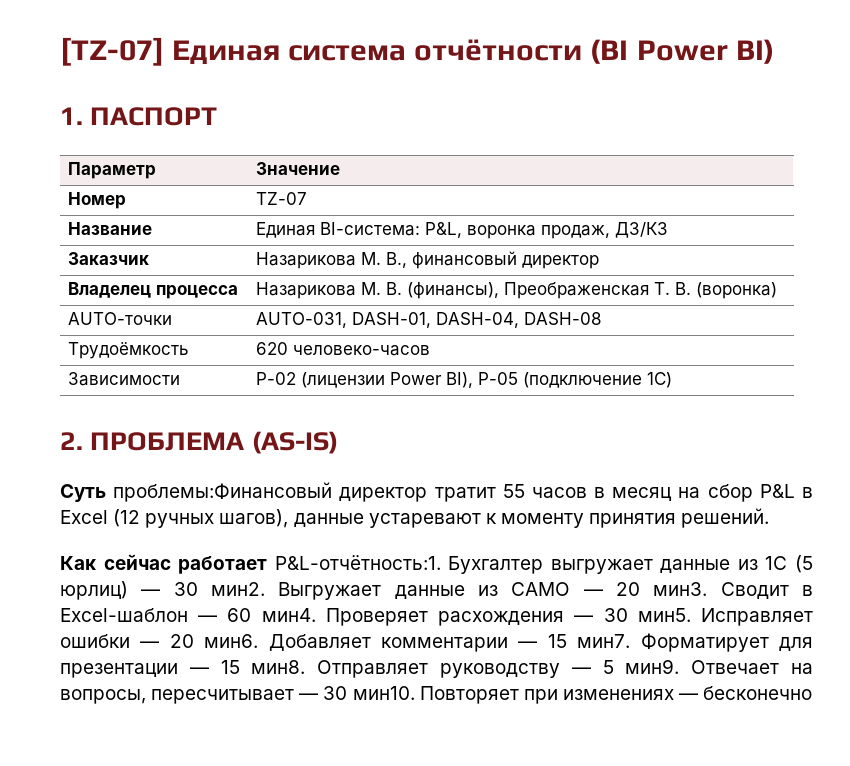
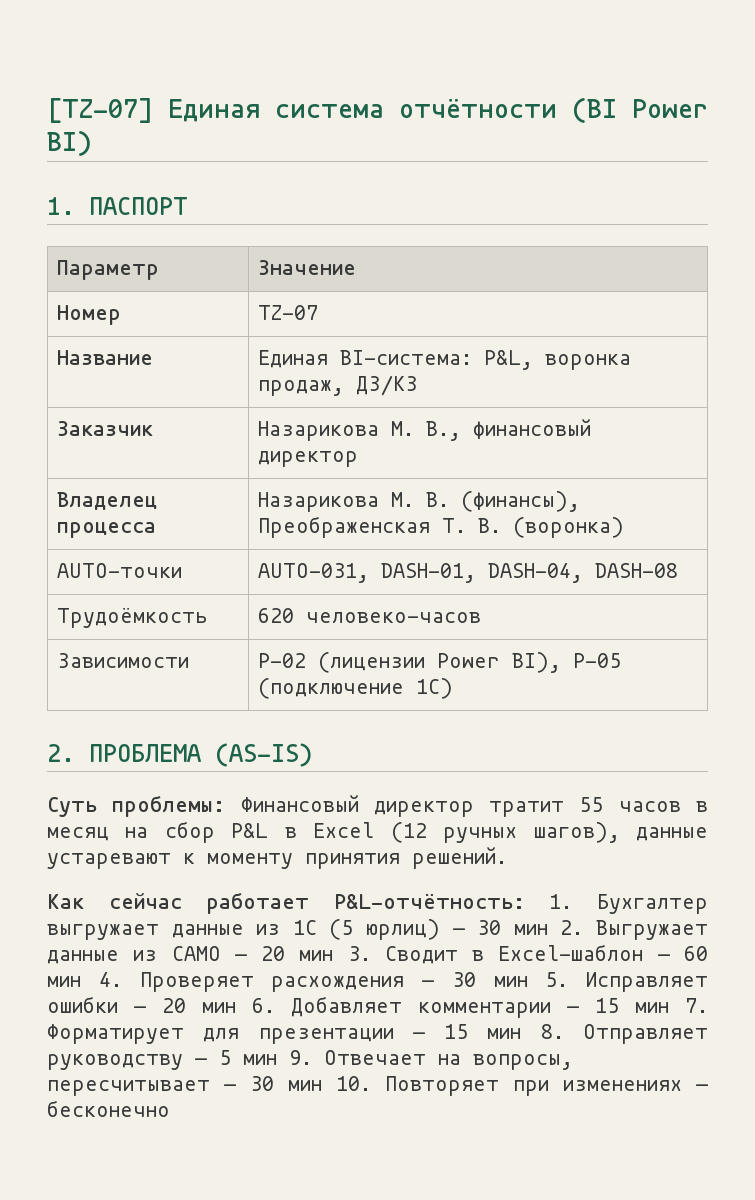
[113,482,333,502] проблемы:Финансовый -> [112,795,359,817] проблемы: Финансовый
[274,555,441,570] P&L-отчётность:1. -> [333,894,573,909] P&L-отчётность: 1.
[211,582,265,596] мин2. -> [513,920,584,935] мин 2.
[653,582,708,596] мин3. -> [299,946,371,961] мин 3.
[261,608,316,622] мин4. -> [47,972,122,987] мин 4.
[637,608,691,622] мин5. -> [493,972,569,987] мин 5.
[204,634,259,648] мин6. -> [202,998,275,1013] мин 6.
[577,634,631,648] мин7. -> [635,998,708,1013] мин 7.
[251,660,306,674] мин8. -> [487,1024,564,1039] мин 8.
[625,659,680,674] мин9. -> [243,1050,312,1065] мин 9.
[352,686,415,700] мин10. -> [288,1076,371,1091] мин 10.

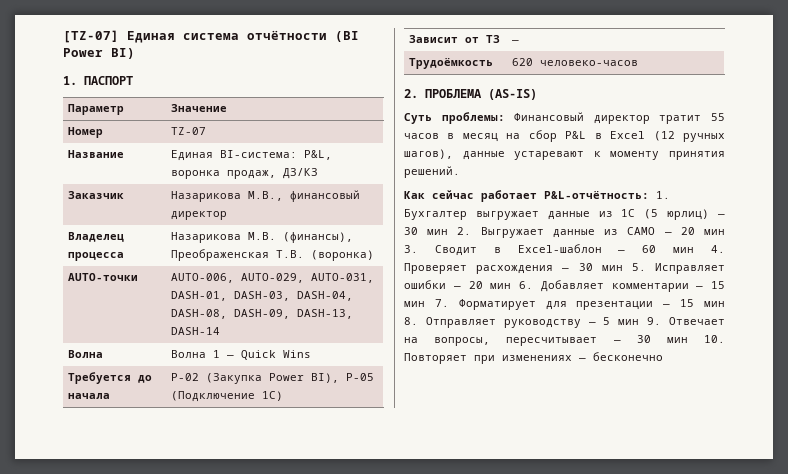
[391,421,462,441] М. В., -> [248,191,284,201] М.В.,
[391,491,581,512] [258,516,625,538] [57,563,183,578] [258,563,679,583] [57,608,208,628] [258,608,482,624] [57,653,190,668] [258,652,622,673] [258,678,454,699] М. В. (финансы), Преображенская Т. В. (воронка) // AUTO-точки | AUTO-031, DASH-01, DASH-04, DASH-08 // Трудоёмкость | 620 человеко-часов // Зависимости | P-02 (лицензии Power BI), P-05 (подключение 1С) -> [248,232,354,243] [171,249,375,261] [68,273,139,281] [171,273,375,283] [171,291,354,301] [171,309,354,319] [171,327,221,335] [68,350,104,358] [171,350,312,360] [68,372,153,384] [68,393,111,399] [171,373,375,384] [171,391,284,402] [409,35,501,43] [512,40,520,43] [409,57,494,69] [512,58,639,66] М.В. (финансы), Преображенская Т.В. (воронка) // AUTO-точки | AUTO-006, AUTO-029, AUTO-031, DASH-01, DASH-03, DASH-04, DASH-08, DASH-09, DASH-13, DASH-14 // Волна | Волна 1 — Quick Wins // Требуется до начала | P-02 (Закупка Power BI), P-05 (Подключение 1С) // Зависит от ТЗ | — // Трудоёмкость | 620 человеко-часов

